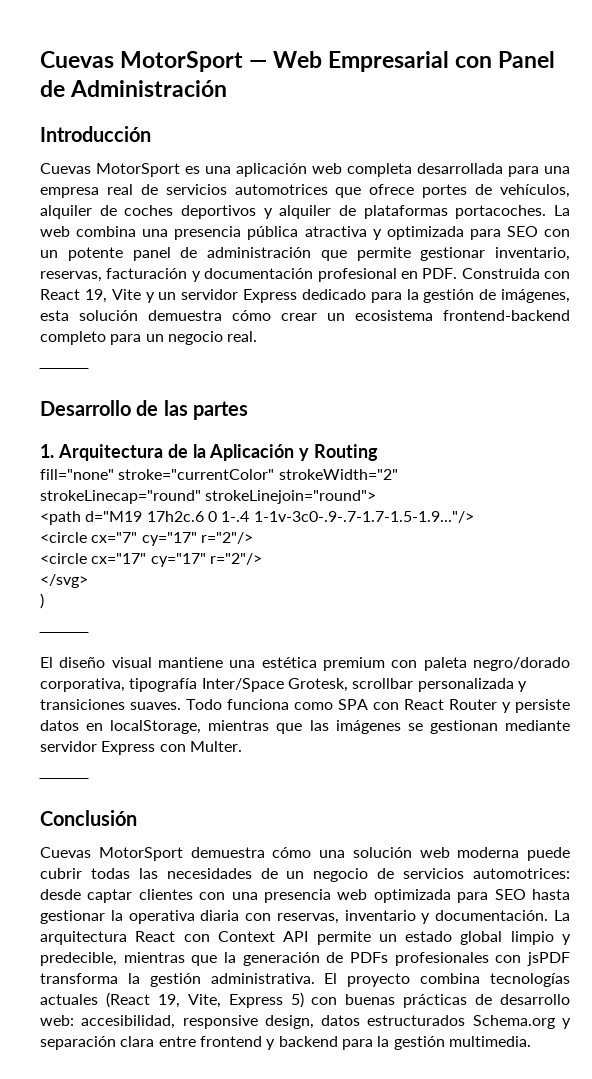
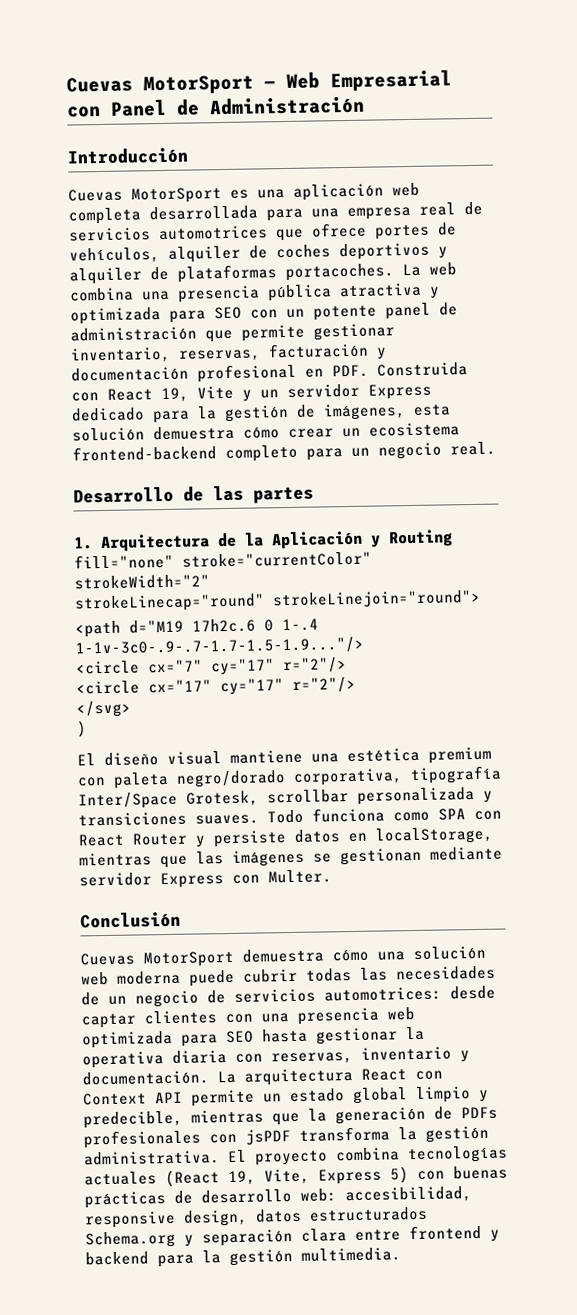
[39,368,89,373] // ──── -> (496, 448) none
[39,632,89,637] // ──── -> (87, 729) none
[39,778,89,783] // ──── -> (332, 876) none

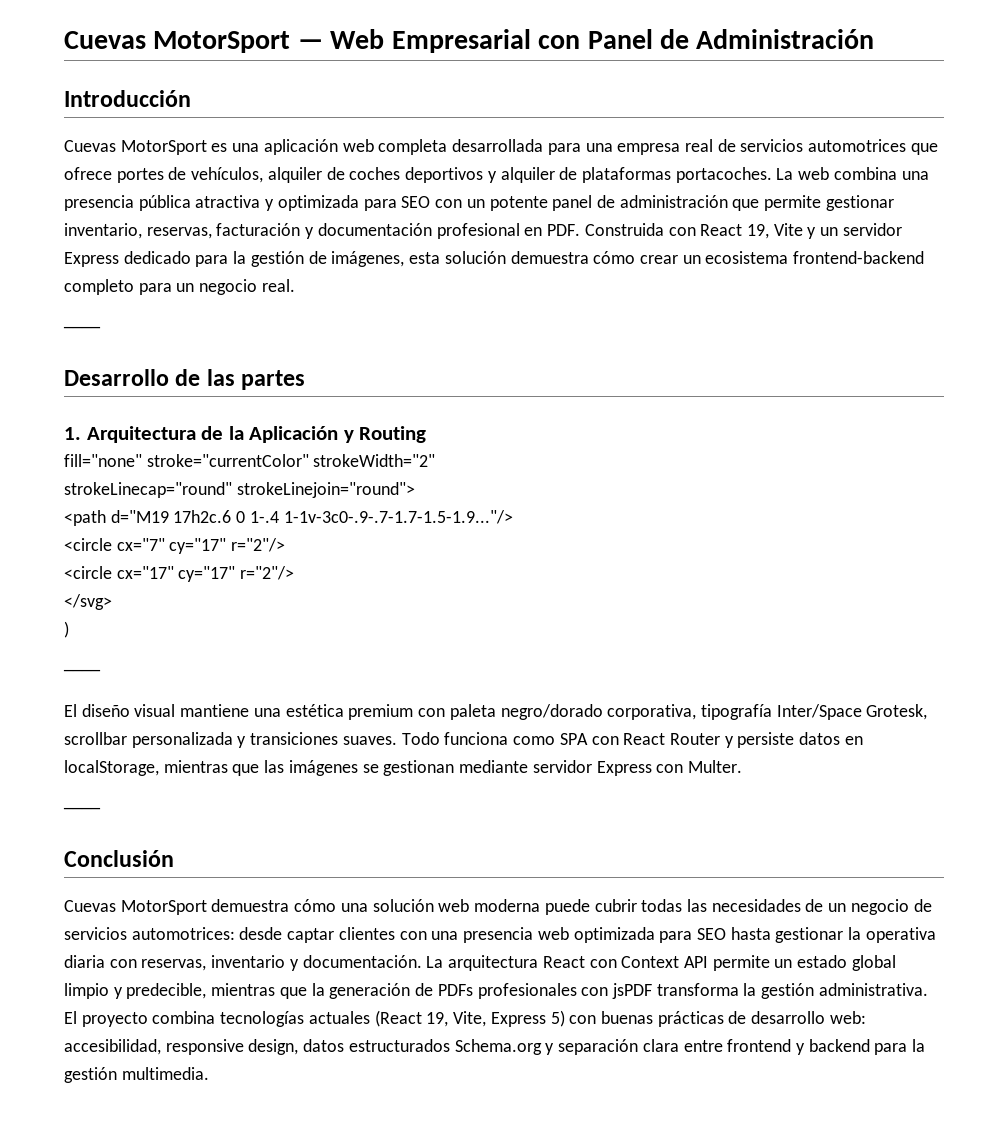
(496, 448) none -> [63,326,101,333] // ────
(87, 729) none -> [63,669,101,676] // ────
(332, 876) none -> [63,807,101,814] // ────

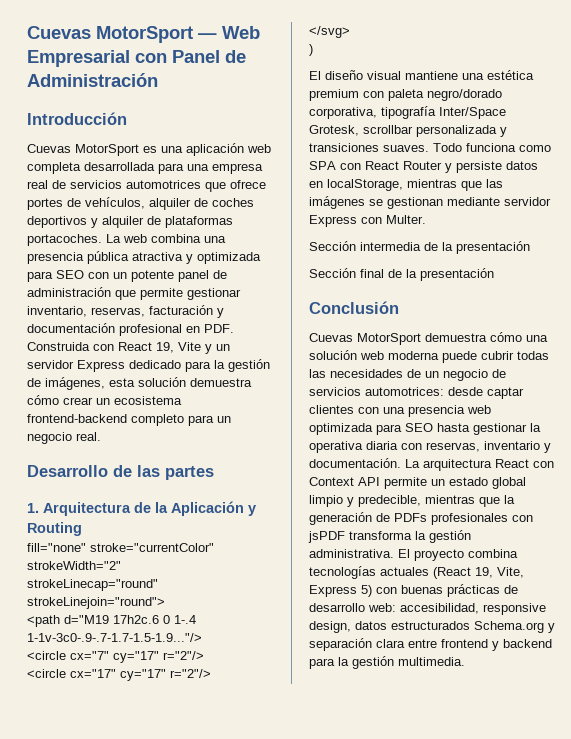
[63,326,101,333] // ──── -> (101, 436) none
[63,669,101,676] // ──── -> (313, 50) none
[63,807,101,814] ──── -> [309,241,530,254] [309,268,494,281] Sección intermedia de la presentación // Sección final de la presentación

